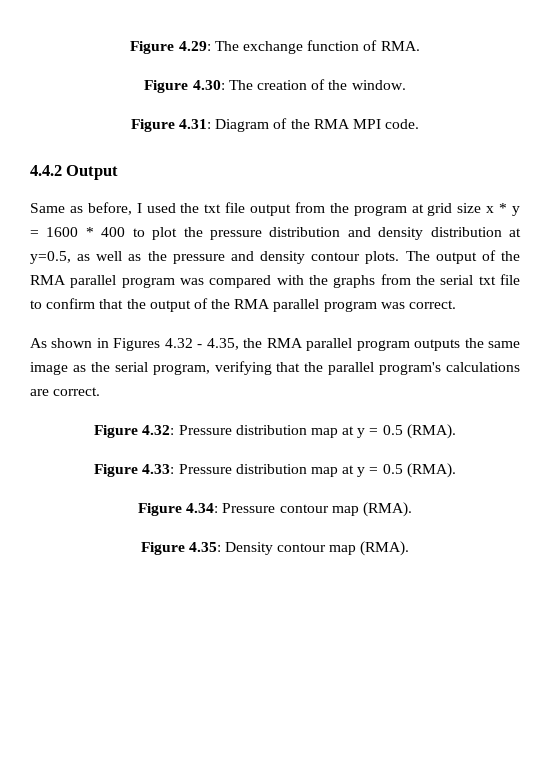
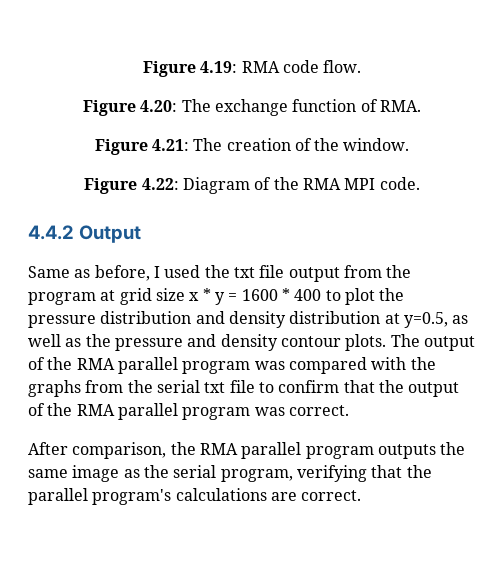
[130,41,211,54] Figure 4.29: -> [142,60,362,77] [83,100,178,116] Figure 4.19: RMA code flow. // Figure 4.20:
[192,80,225,90] 4.30: -> [151,139,189,151] 4.21:
[179,119,212,129] 4.31: -> [141,178,179,190] 4.22:
[30,338,239,351] As shown in Figures 4.32 - 4.35, -> [28,442,167,459] After comparison,
[94,424,456,439] [94,463,456,478] [138,502,412,517] [140,541,410,556] // Figure 4.32: Pressure distribution map at y = 0.5 (RMA). // Figure 4.33: Pressure distribution map at y = 0.5 (RMA). // Figure 4.34: Pressure contour map (RMA). // Figure 4.35: Density contour map (RMA). -> (362, 495) none

